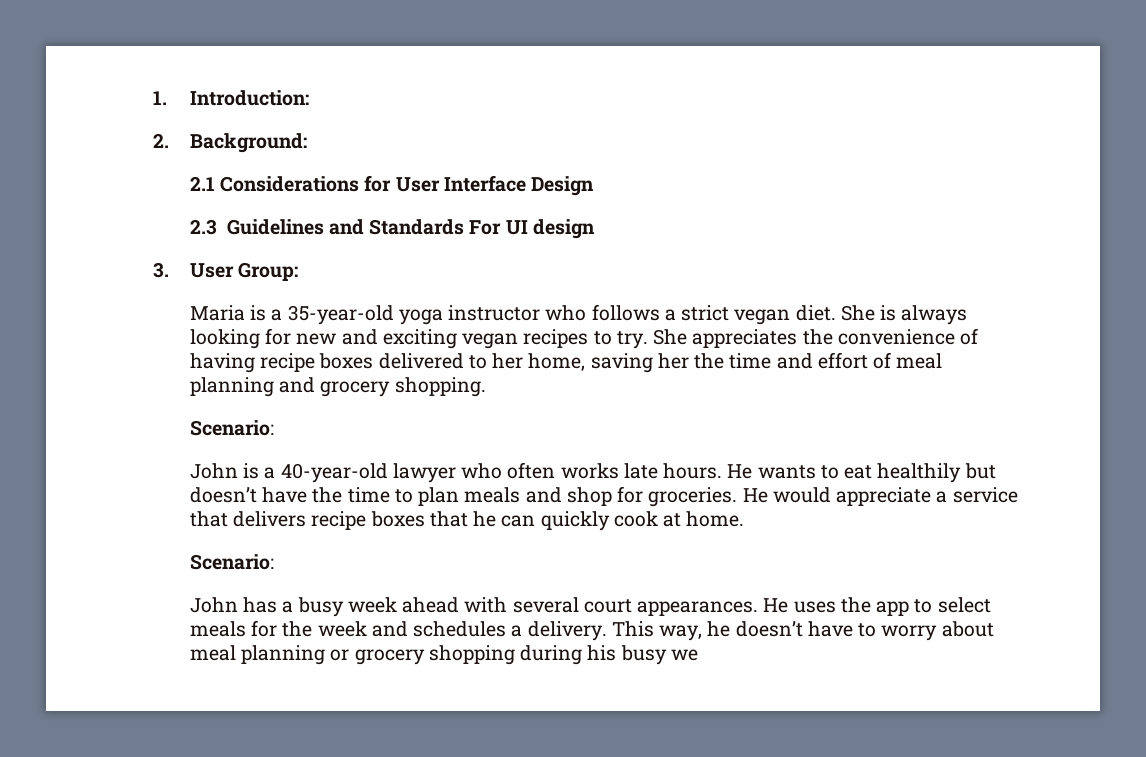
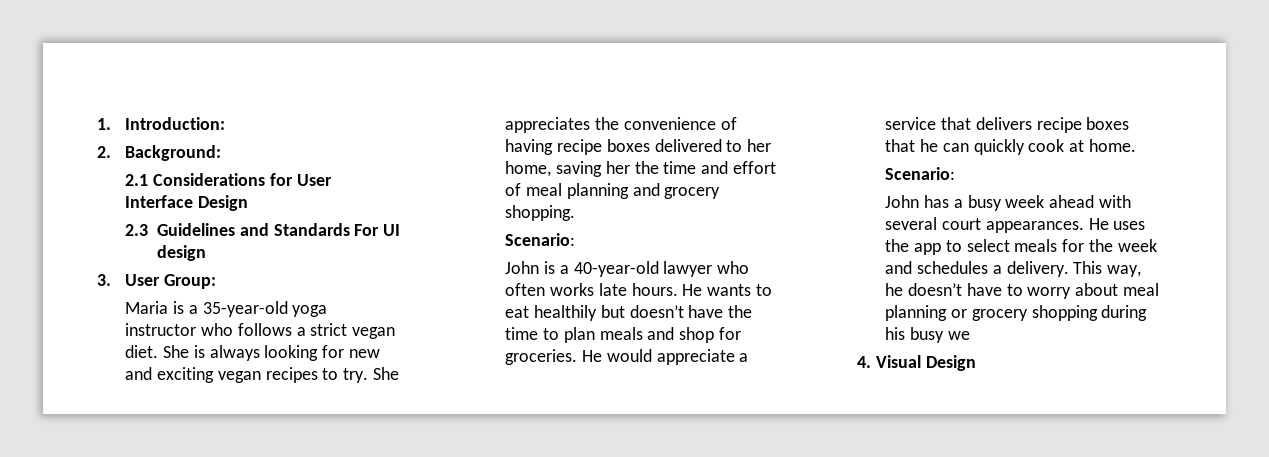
(698, 655) none -> [857,355,976,371] // 4. Visual Design

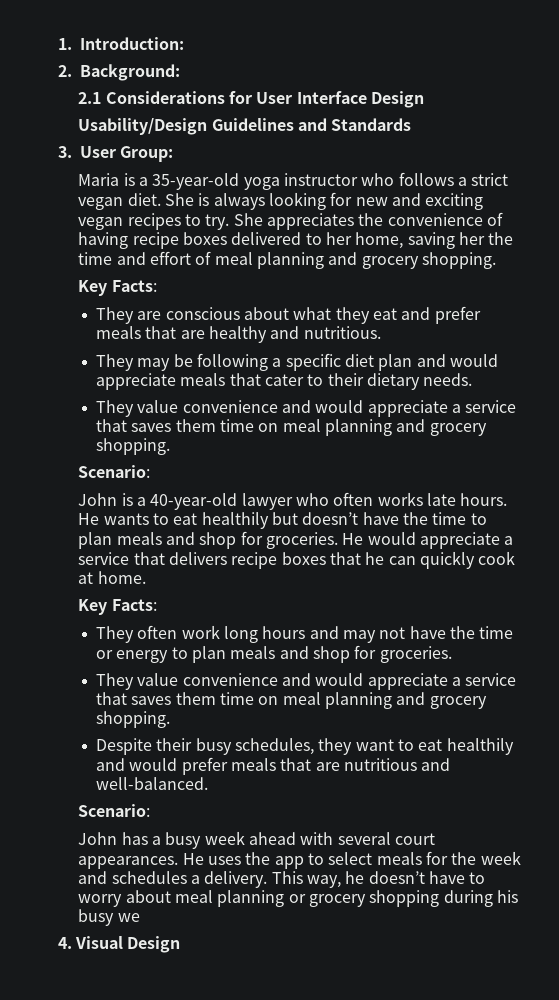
[125,224,149,236] 2.3 -> [78,118,208,135] Usability/Design
[354,224,401,236] [157,245,207,261] For UI design -> (412, 124) none
(576, 213) none -> [78,280,157,296] [96,306,481,324] [96,326,381,343] [96,353,498,371] [96,373,473,390] [96,400,517,417] [96,419,487,436] [96,438,171,455] // Key Facts: // They are conscious about what they eat and prefer meals that are healthy and nutritious. // They may be following a specific diet plan and would appreciate meals that cater to their dietary needs. // They value convenience and would appreciate a service that saves them time on meal planning and grocery shopping.
(1136, 145) none -> [78,599,157,615] [96,625,514,643] [96,645,452,663] [96,673,517,690] [96,692,487,709] [96,711,171,728] [96,738,514,755] [96,757,451,775] [96,777,209,790] // Key Facts: // They often work long hours and may not have the time or energy to plan meals and shop for groceries. // They value convenience and would appreciate a service that saves them time on meal planning and grocery shopping. // Despite their busy schedules, they want to eat healthily and would prefer meals that are nutritious and well-balanced.

